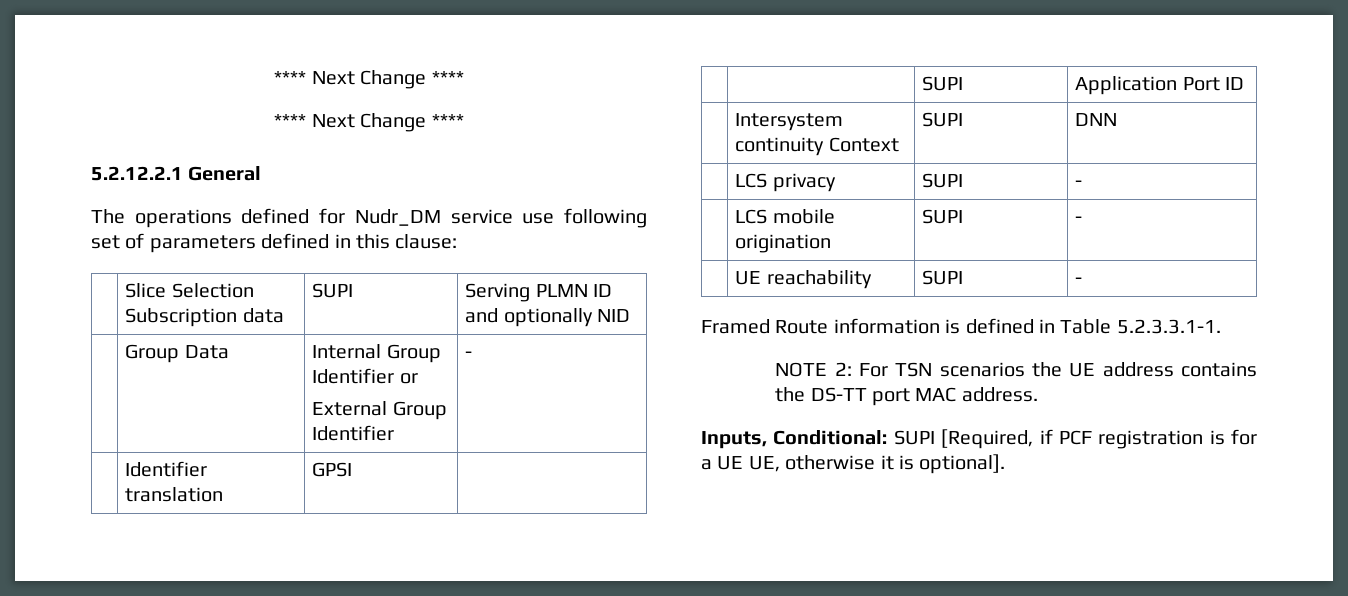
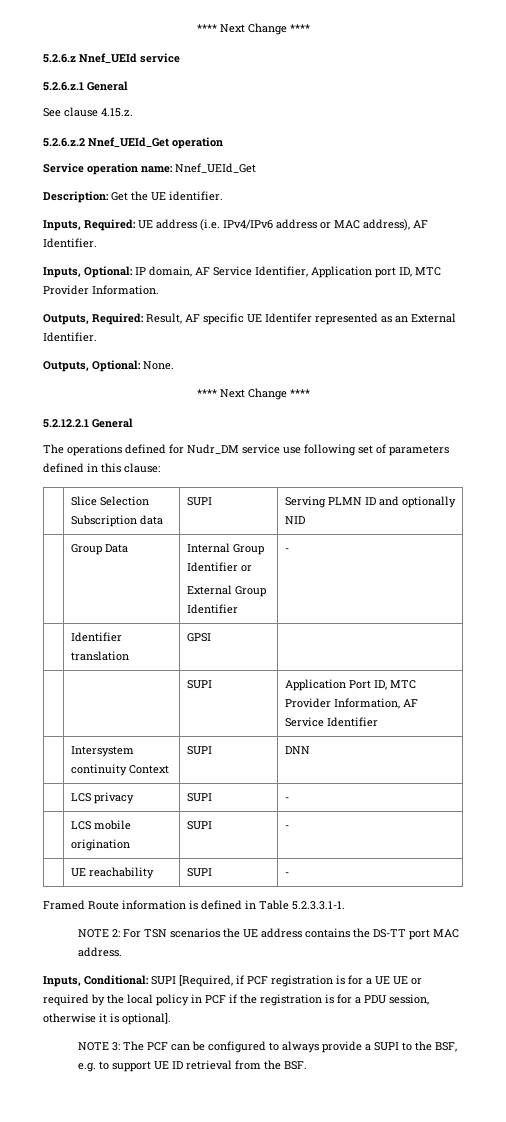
[274,70,464,89] **** Next Change **** -> [196,23,310,35] [43,53,180,63] [43,81,128,91] [43,107,133,117] [43,137,223,149] [43,163,256,175] [43,191,223,203] [43,219,428,231] [43,238,97,248] [43,266,441,278] [43,285,159,295] [43,313,456,325] [43,332,97,342] [43,360,174,372] **** Next Change **** // 5.2.6.z Nnef_UEId service // 5.2.6.z.1 General // See clause 4.15.z. // 5.2.6.z.2 Nnef_UEId_Get operation // Service operation name: Nnef_UEId_Get // Description: Get the UE identifier. // Inputs, Required: UE address (i.e. IPv4/IPv6 address or MAC address), AF Identifier. // Inputs, Optional: IP domain, AF Service Identifier, Application port ID, MTC Provider Information. // Outputs, Required: Result, AF specific UE Identifer represented as an External Identifier. // Outputs, Optional: None.
[1225,77,1245,90] ID -> [373,680,416,690] [284,698,418,709] [284,717,378,727] ID, MTC Provider Information, AF Service Identifier
[748,454,1006,474] UE, otherwise it is optional]. -> [393,976,422,985] [43,994,429,1006] [43,1013,171,1025] [77,1041,457,1053] [77,1060,307,1072] UE or required by the local policy in PCF if the registration is for a PDU session, otherwise it is optional]. // NOTE 3: The PCF can be configured to always provide a SUPI to the BSF, e.g. to support UE ID retrieval from the BSF.

